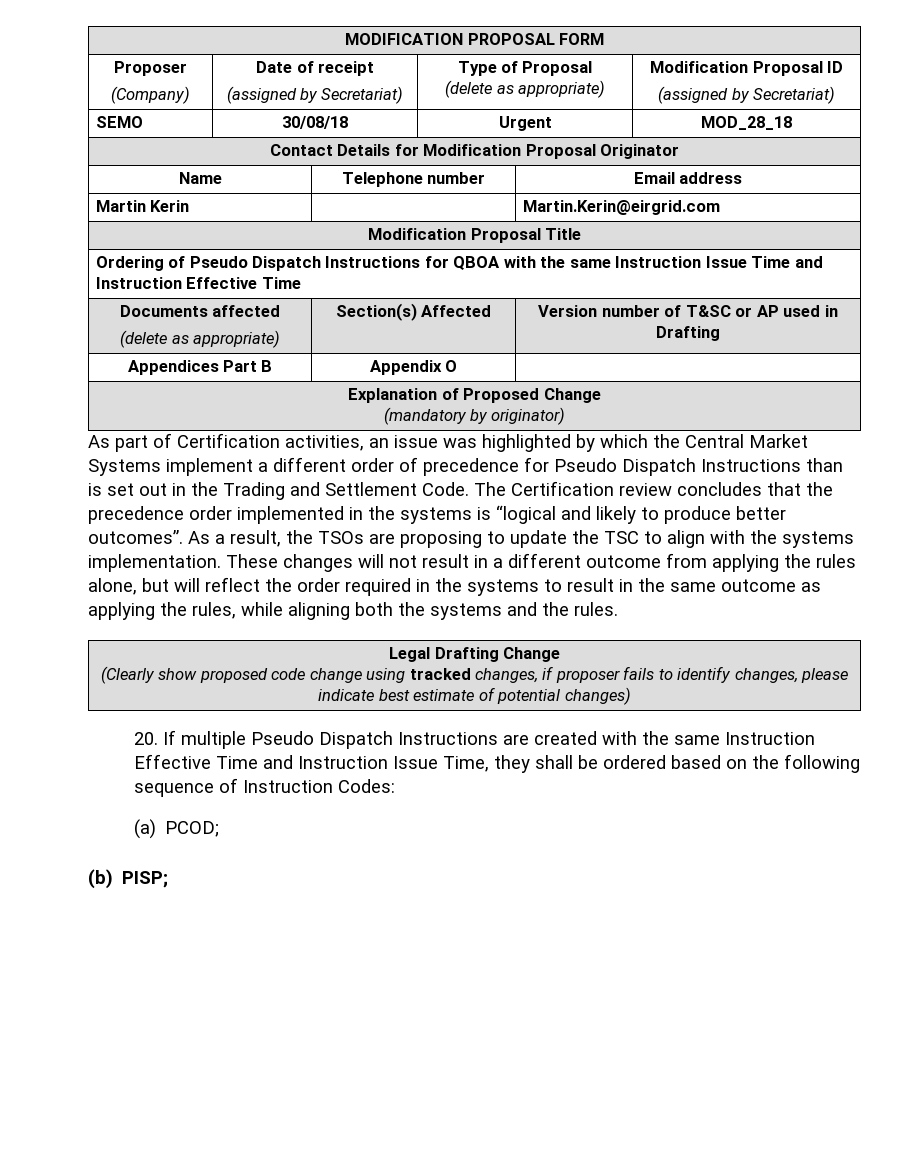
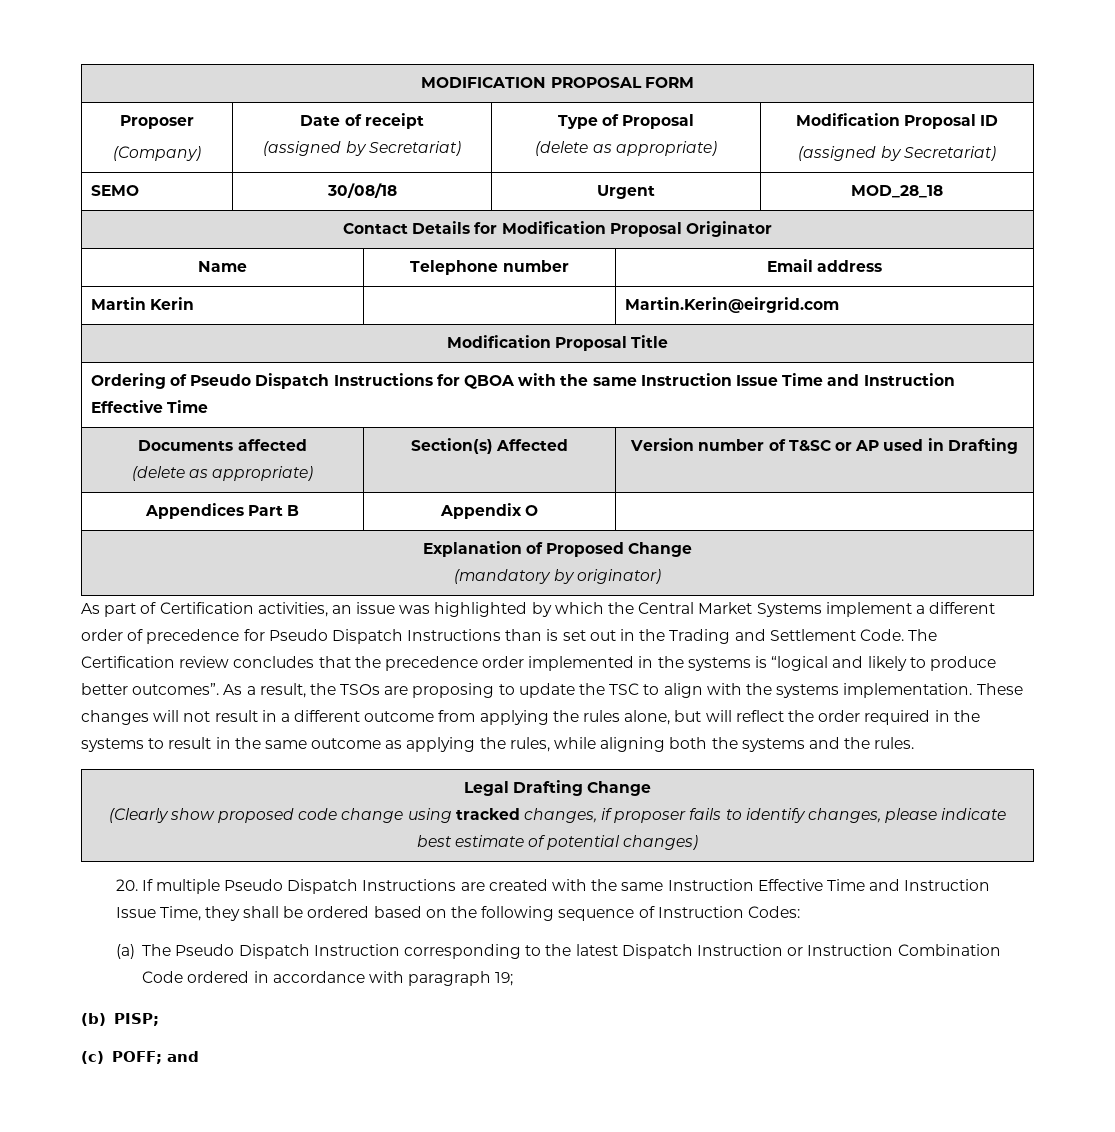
[164,821,219,837] PCOD; -> [142,944,1001,959] [142,971,514,986] The Pseudo Dispatch Instruction corresponding to the latest Dispatch Instruction or Instruction Combination Code ordered in accordance with paragraph 19;
(169, 879) none -> [81,1051,199,1064] // (c) POFF; and

